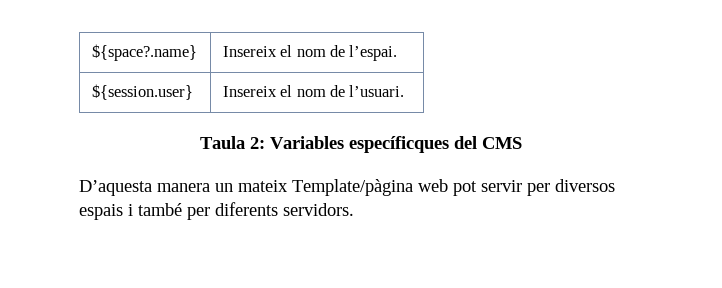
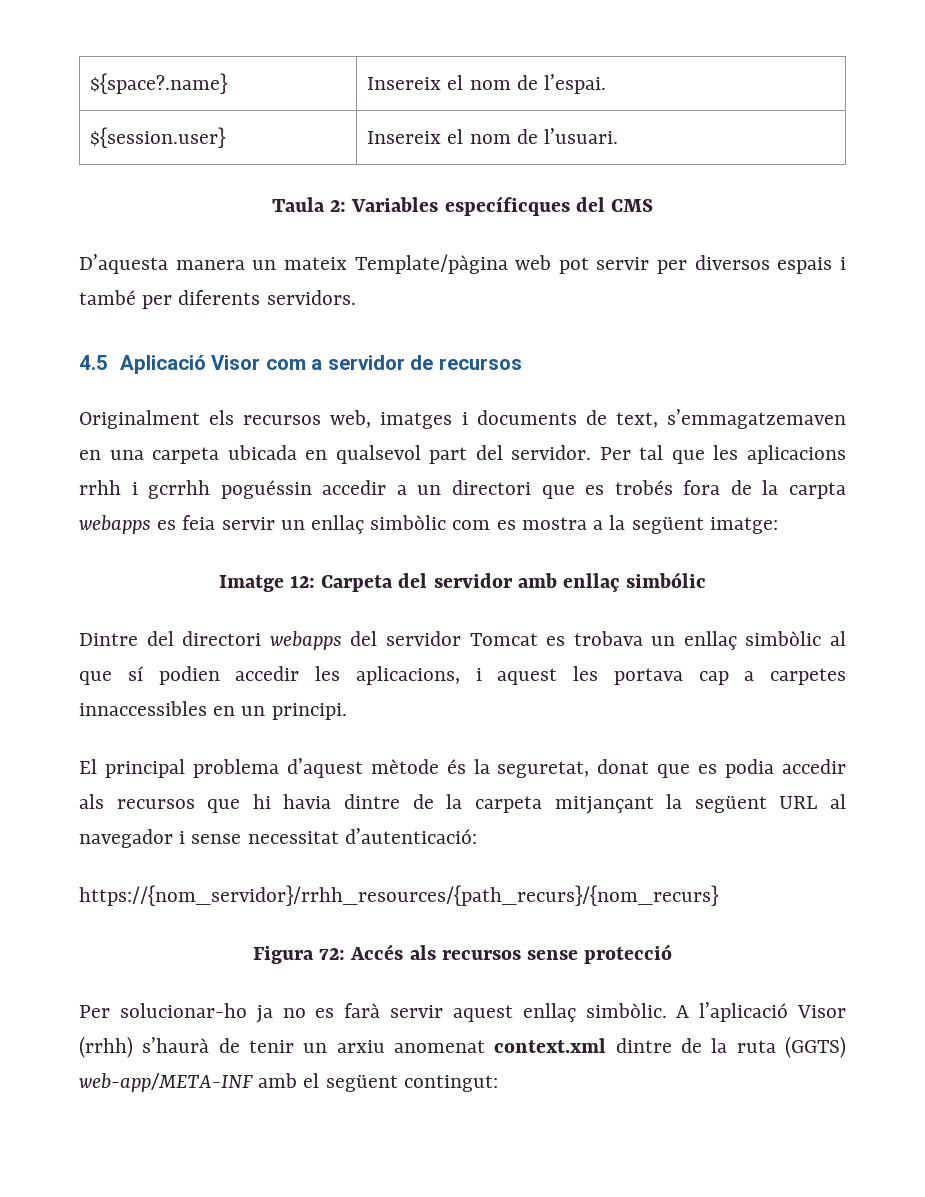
(354, 209) none -> [79,355,522,374] [79,409,846,429] [79,445,847,464] [79,480,846,499] [79,515,778,534] [218,572,707,592] [79,631,846,650] [79,666,846,685] [79,701,347,720] [79,758,846,778] [79,794,847,814] [79,828,477,848] [79,885,719,906] [252,944,673,964] [79,1002,847,1023] [79,1036,847,1058] [79,1073,498,1092] // 4.5 Aplicació Visor com a servidor de recursos // Originalment els recursos web, imatges i documents de text, s’emmagatzemaven en una carpeta ubicada en qualsevol part del servidor. Per tal que les aplicacions rrhh i gcrrhh poguéssin accedir a un directori que es trobés fora de la carpta webapps es feia servir un enllaç simbòlic com es mostra a la següent imatge: // Imatge 12: Carpeta del servidor amb enllaç simbólic // Dintre del directori webapps del servidor Tomcat es trobava un enllaç simbòlic al que sí podien accedir les aplicacions, i aquest les portava cap a carpetes innaccessibles en un principi. // El principal problema d’aquest mètode és la seguretat, donat que es podia accedir als recursos que hi havia dintre de la carpeta mitjançant la següent URL al navegador i sense necessitat d’autenticació: // https://{nom_servidor}/rrhh_resources/{path_recurs}/{nom_recurs} // Figura 72: Accés als recursos sense protecció // Per solucionar-ho ja no es farà servir aquest enllaç simbòlic. A l’aplicació Visor (rrhh) s’haurà de tenir un arxiu anomenat context.xml dintre de la ruta (GGTS) web-app/META-INF amb el següent contingut:

